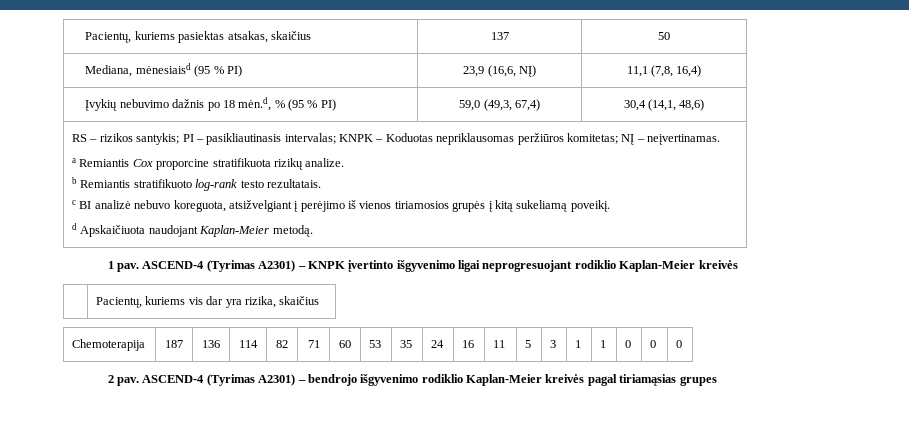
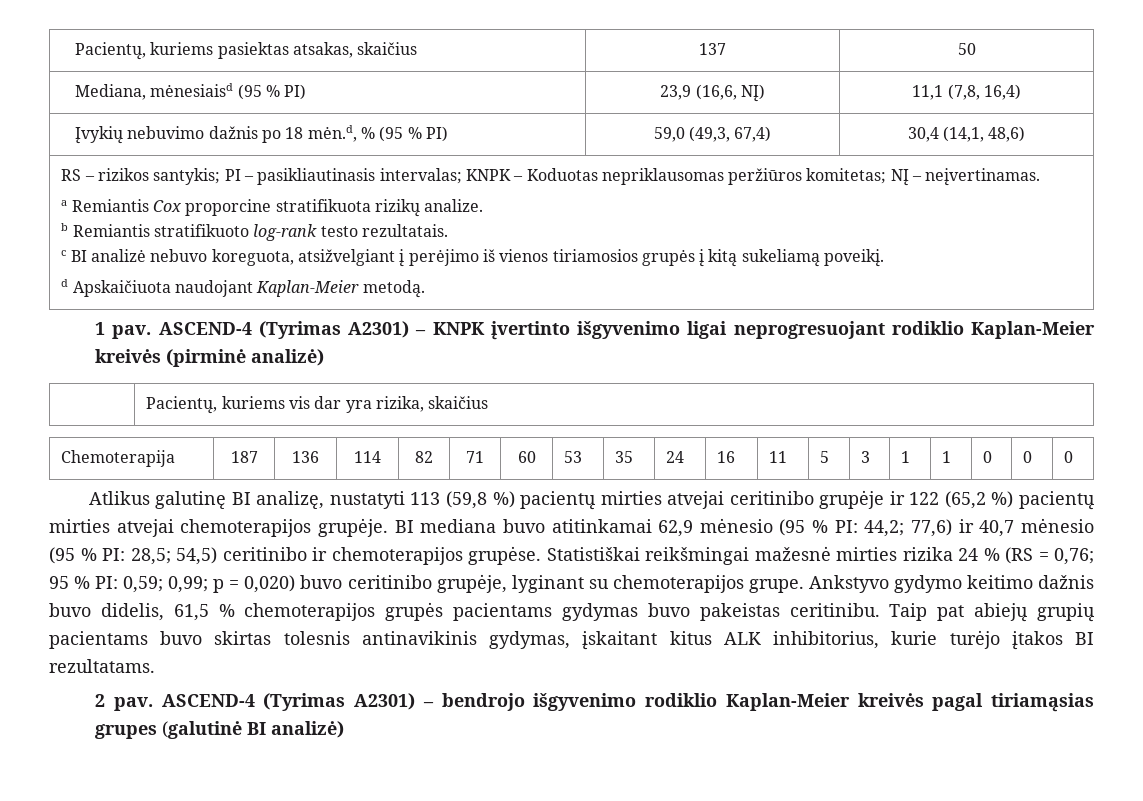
(738, 264) none -> [166,349,325,367] (pirminė analizė)
(683, 344) none -> [88,490,1096,510] [49,518,1094,537] [49,546,1094,565] [49,574,1094,593] [49,602,1096,622] [49,630,1095,650] [49,659,155,673] // Atlikus galutinę BI analizę, nustatyti 113 (59,8 %) pacientų mirties atvejai ceritinibo grupėje ir 122 (65,2 %) pacientų mirties atvejai chemoterapijos grupėje. BI mediana buvo atitinkamai 62,9 mėnesio (95 % PI: 44,2; 77,6) ir 40,7 mėnesio (95 % PI: 28,5; 54,5) ceritinibo ir chemoterapijos grupėse. Statistiškai reikšmingai mažesnė mirties rizika 24 % (RS = 0,76; 95 % PI: 0,59; 0,99; p = 0,020) buvo ceritinibo grupėje, lyginant su chemoterapijos grupe. Ankstyvo gydymo keitimo dažnis buvo didelis, 61,5 % chemoterapijos grupės pacientams gydymas buvo pakeistas ceritinibu. Taip pat abiejų grupių pacientams buvo skirtas tolesnis antinavikinis gydymas, įskaitant kitus ALK inhibitorius, kurie turėjo įtakos BI rezultatams.
(717, 381) none -> [162,721,345,739] (galutinė BI analizė)

